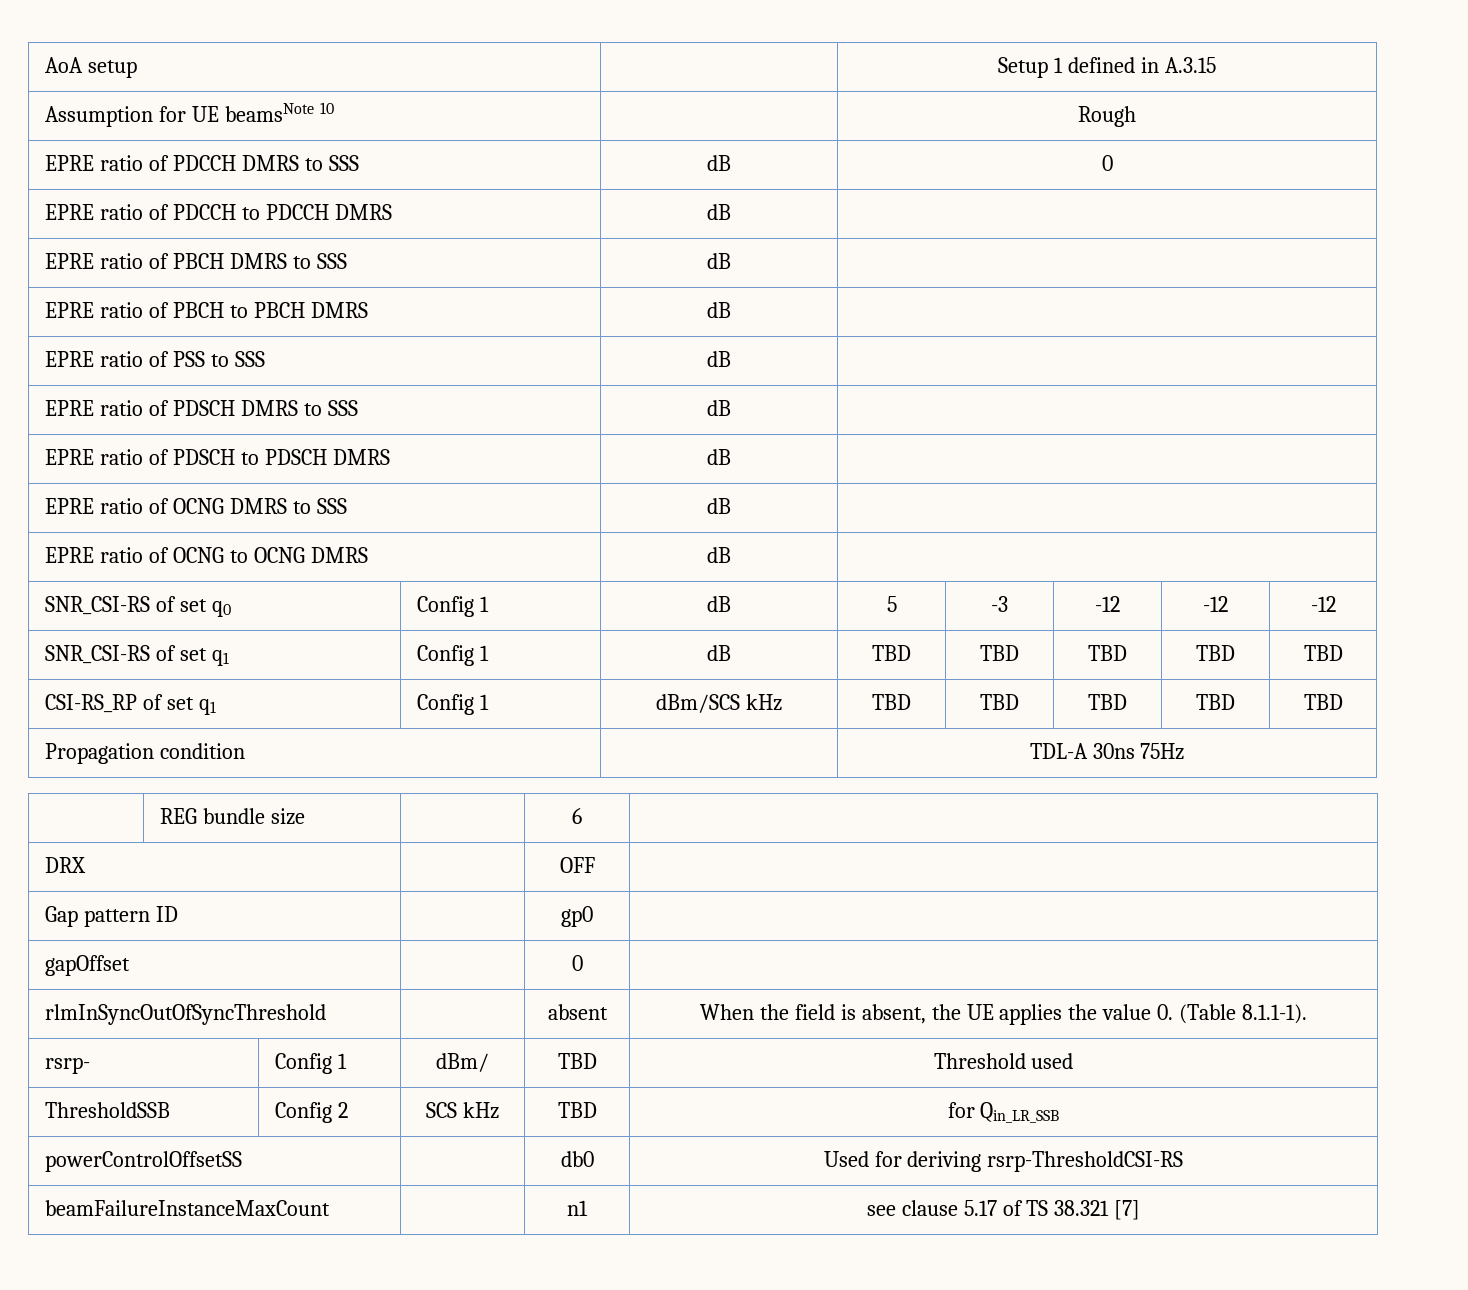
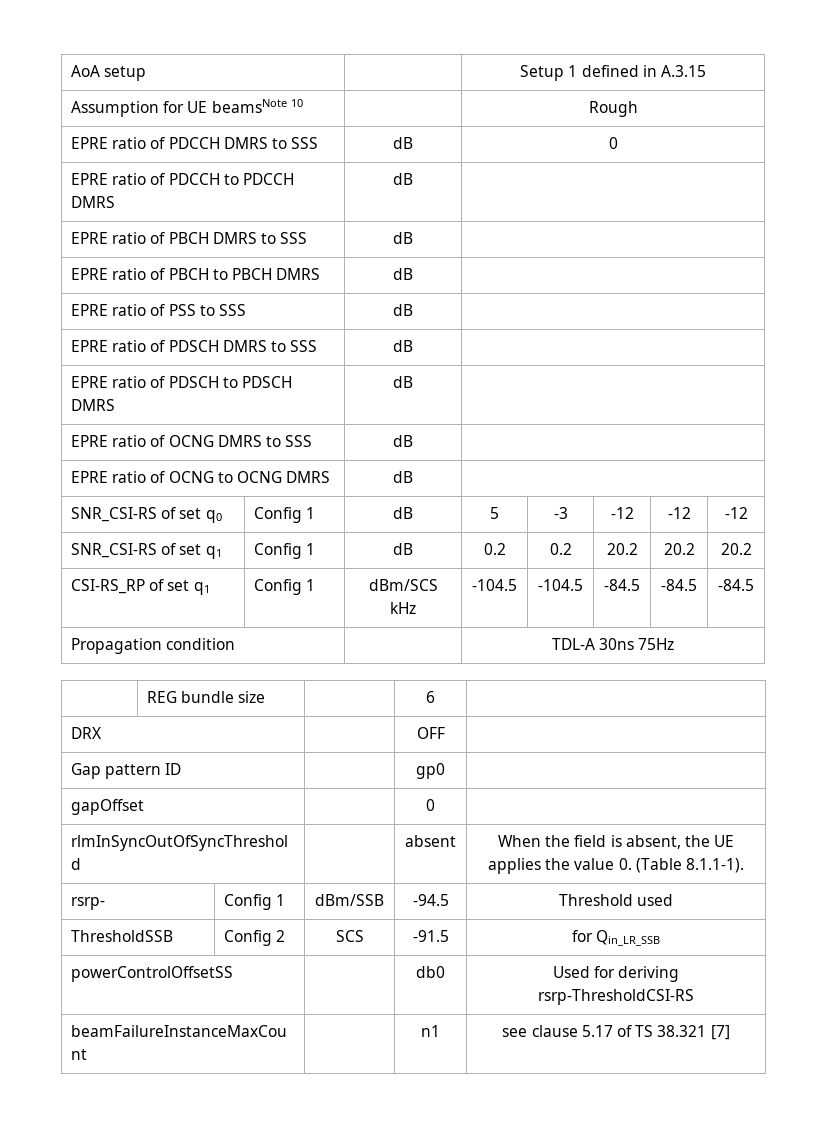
[872,645,911,661] [980,645,1019,661] [1088,645,1127,661] [1196,645,1235,661] [1303,645,1343,661] TBD | TBD | TBD | TBD | TBD -> [483,543,506,555] [549,543,572,555] [606,543,638,555] [663,543,695,555] [720,543,752,555] 0.2 | 0.2 | 20.2 | 20.2 | 20.2
[872,694,911,710] [980,694,1019,710] [1088,694,1127,710] [1196,694,1235,710] [1303,694,1343,710] TBD | TBD | TBD | TBD | TBD -> [472,579,517,591] [538,579,583,591] [604,579,640,591] [661,579,697,591] [718,579,754,591] -104.5 | -104.5 | -84.5 | -84.5 | -84.5
[436,1053,489,1072] [557,1053,597,1069] dBm/ | TBD -> [315,894,384,906] [412,894,449,906] dBm/SSB | -94.5
[462,1102,499,1119] [557,1102,597,1118] kHz | TBD -> [412,930,449,942] | -91.5

